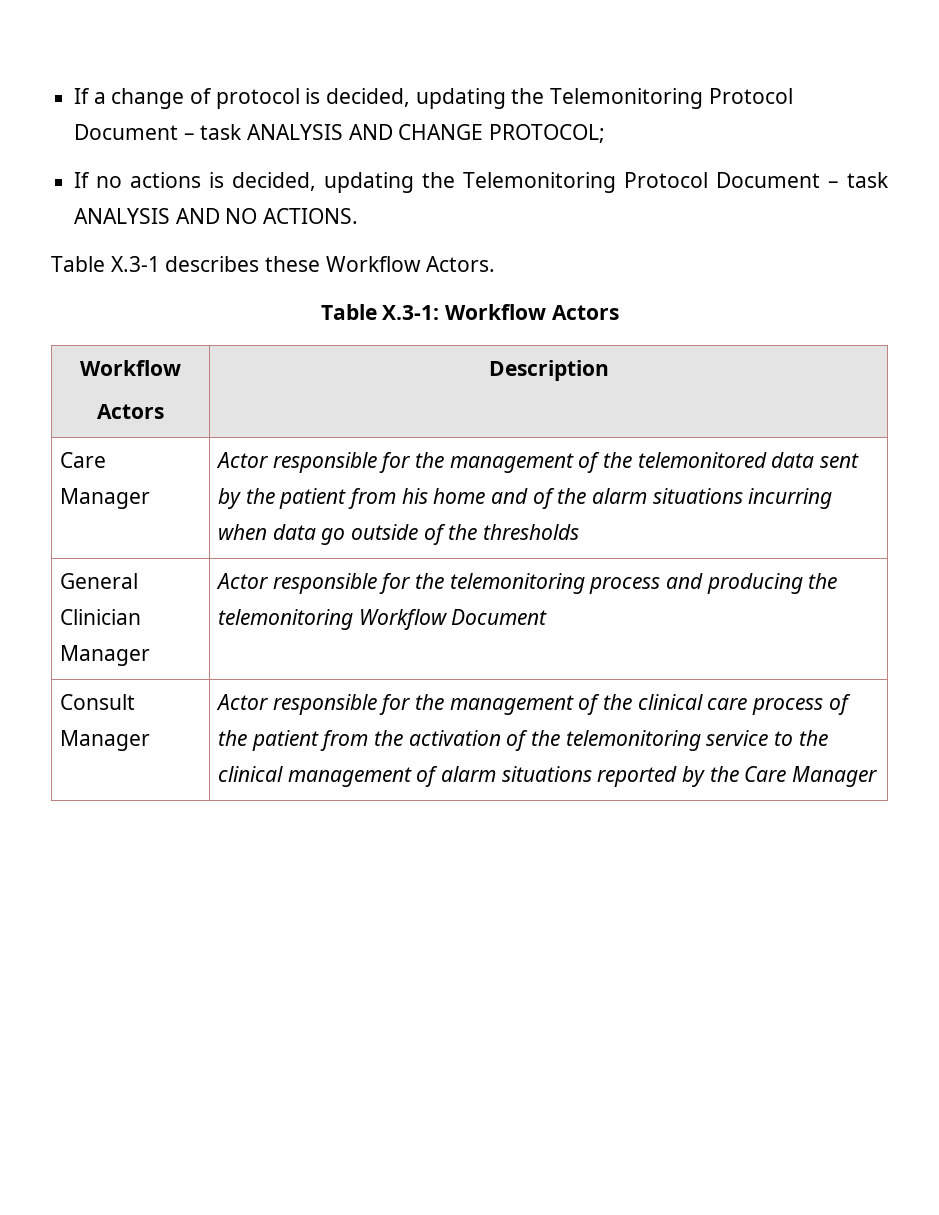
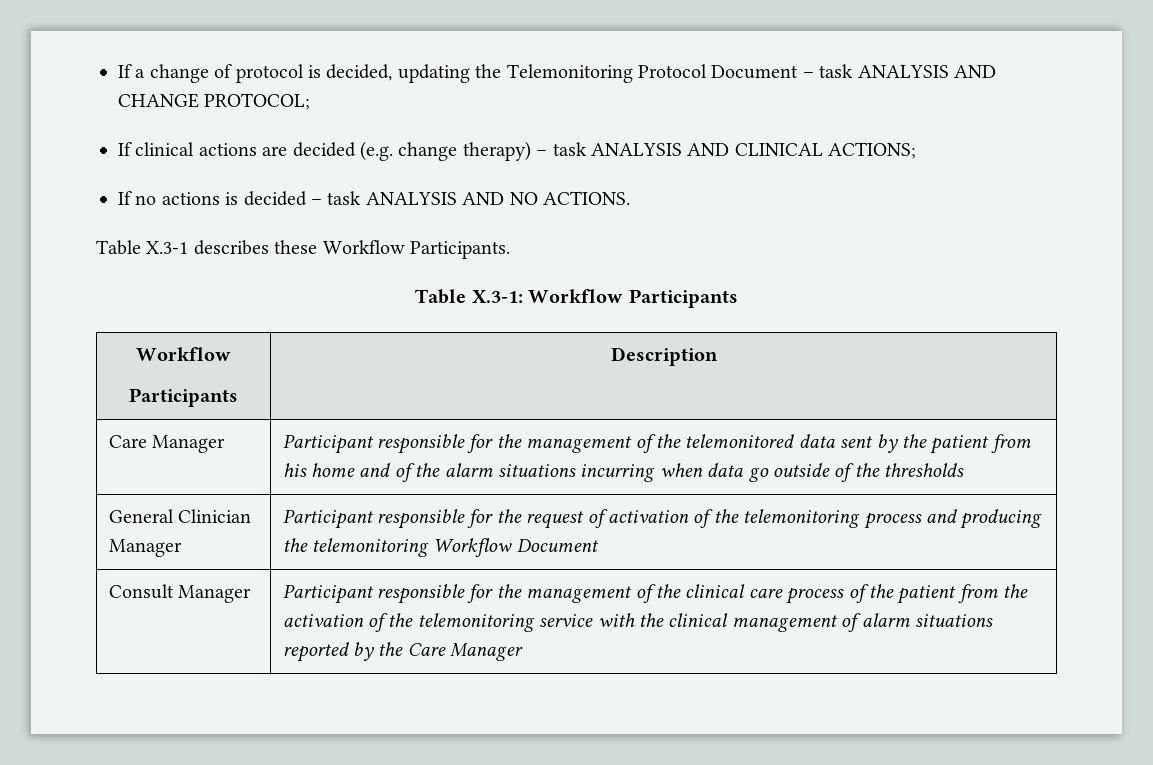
[96,172,821,193] no actions is decided, updating the Telemonitoring Protocol Document -> [135,141,917,161] [118,191,307,206] clinical actions are decided (e.g. change therapy) – task ANALYSIS AND CLINICAL ACTIONS; // If no actions is decided
[426,256,496,272] Actors. -> [410,241,510,259] Participants.
[551,305,619,320] Actors -> [628,289,738,308] Participants
[97,404,164,419] Actors -> [129,388,238,407] Participants
[215,452,269,468] Actor -> [282,434,374,454] Participant
[215,573,444,594] Actor responsible for the -> [282,509,739,529] Participant responsible for the request of activation of the
[215,694,269,710] Actor -> [282,584,374,604] Participant
[773,731,793,746] to -> [597,613,635,627] with

